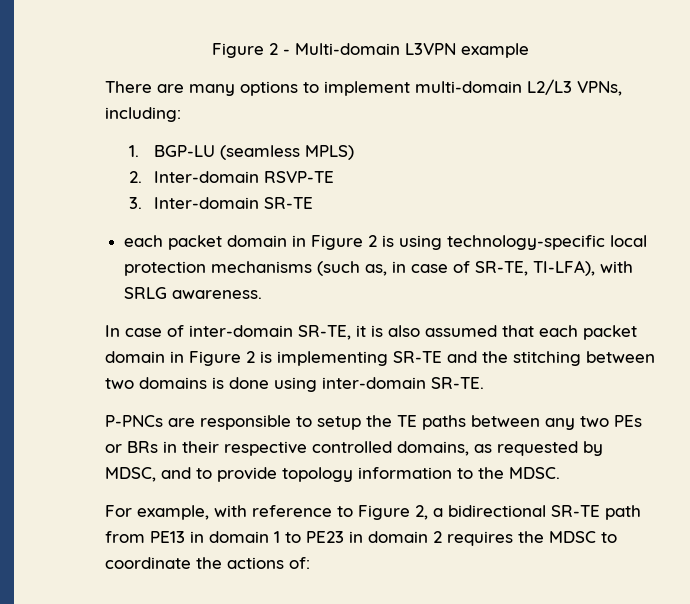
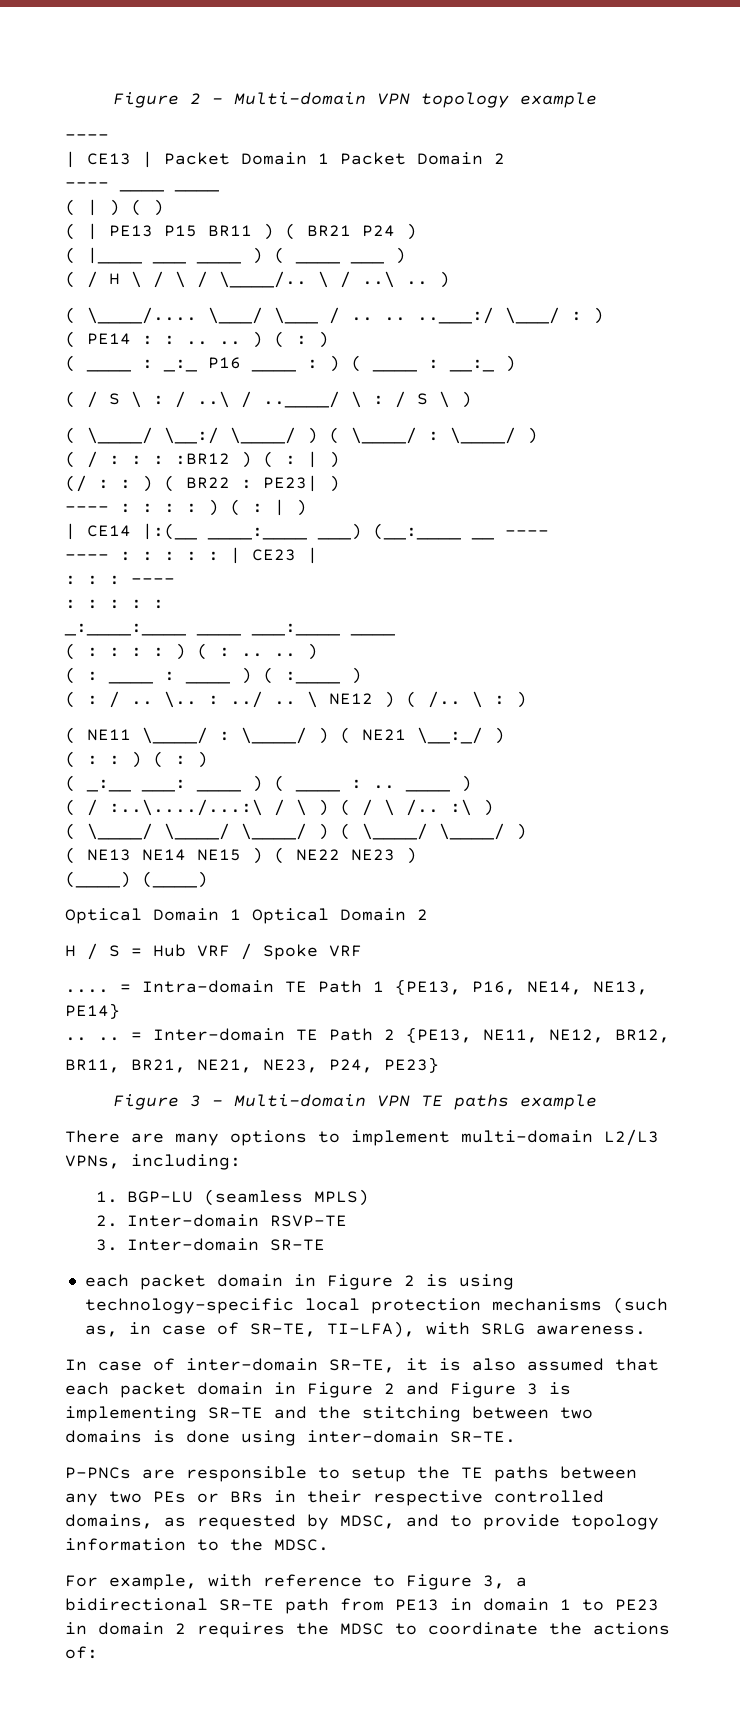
[404,43,456,55] L3VPN -> [376,92,597,108] [65,134,110,140] [65,151,506,168] [65,182,110,188] [119,188,221,192] [65,199,165,216] [65,223,418,240] [65,247,407,264] [65,271,451,288] [65,307,605,324] [65,331,330,348] [65,355,517,372] [65,391,473,408] [65,427,539,444] [65,451,341,468] [65,475,341,492] [65,499,308,516] [65,523,496,540] [505,530,550,536] [65,547,319,564] [65,575,176,585] [65,599,165,609] [64,623,397,636] [65,643,319,660] [65,667,363,684] [65,691,528,708] [65,727,506,744] [65,751,209,768] [65,775,473,792] [65,799,495,816] [65,823,528,840] [65,847,418,864] [65,871,209,888] [65,908,429,924] [65,943,363,960] [65,979,649,995] [65,1003,121,1019] [65,1027,671,1043] [65,1057,440,1073] [112,1094,509,1110] VPN topology example // ---- // | CE13 | Packet Domain 1 Packet Domain 2 // ---- ____ ____ // ( | ) ( ) // ( | PE13 P15 BR11 ) ( BR21 P24 ) // ( |____ ___ ____ ) ( ____ ___ ) // ( / H \ / \ / \____/.. \ / ..\ .. ) // ( \____/.... \___/ \___ / .. .. ..___:/ \___/ : ) // ( PE14 : : .. .. ) ( : ) // ( ____ : _:_ P16 ____ : ) ( ____ : __:_ ) // ( / S \ : / ..\ / ..____/ \ : / S \ ) // ( \____/ \__:/ \____/ ) ( \____/ : \____/ ) // ( / : : : :BR12 ) ( : | ) // (/ : : ) ( BR22 : PE23| ) // ---- : : : : ) ( : | ) // | CE14 |:(__ ____:____ ___) (__:____ __ ---- // ---- : : : : : | CE23 | // : : : ---- // : : : : : // _:____:____ ____ ___:____ ____ // ( : : : : ) ( : .. .. ) // ( : ____ : ____ ) ( :____ ) // ( : / .. \.. : ../ .. \ NE12 ) ( /.. \ : ) // ( NE11 \____/ : \____/ ) ( NE21 \__:_/ ) // ( : : ) ( : ) // ( _:__ ___: ____ ) ( ____ : .. ____ ) // ( / :..\..../...:\ / \ ) ( / \ /.. :\ ) // ( \____/ \____/ \____/ ) ( \____/ \____/ ) // ( NE13 NE14 NE15 ) ( NE22 NE23 ) // (____) (____) // Optical Domain 1 Optical Domain 2 // H / S = Hub VRF / Spoke VRF // .... = Intra-domain TE Path 1 {PE13, P16, NE14, NE13, PE14} // .. .. = Inter-domain TE Path 2 {PE13, NE11, NE12, BR12, // BR11, BR21, NE21, NE23, P24, PE23} // Figure 3 - Multi-domain VPN TE paths
(256, 357) none -> [406,1382,539,1398] and Figure 3
[415,505,429,520] 2, -> [483,1575,506,1589] 3,

